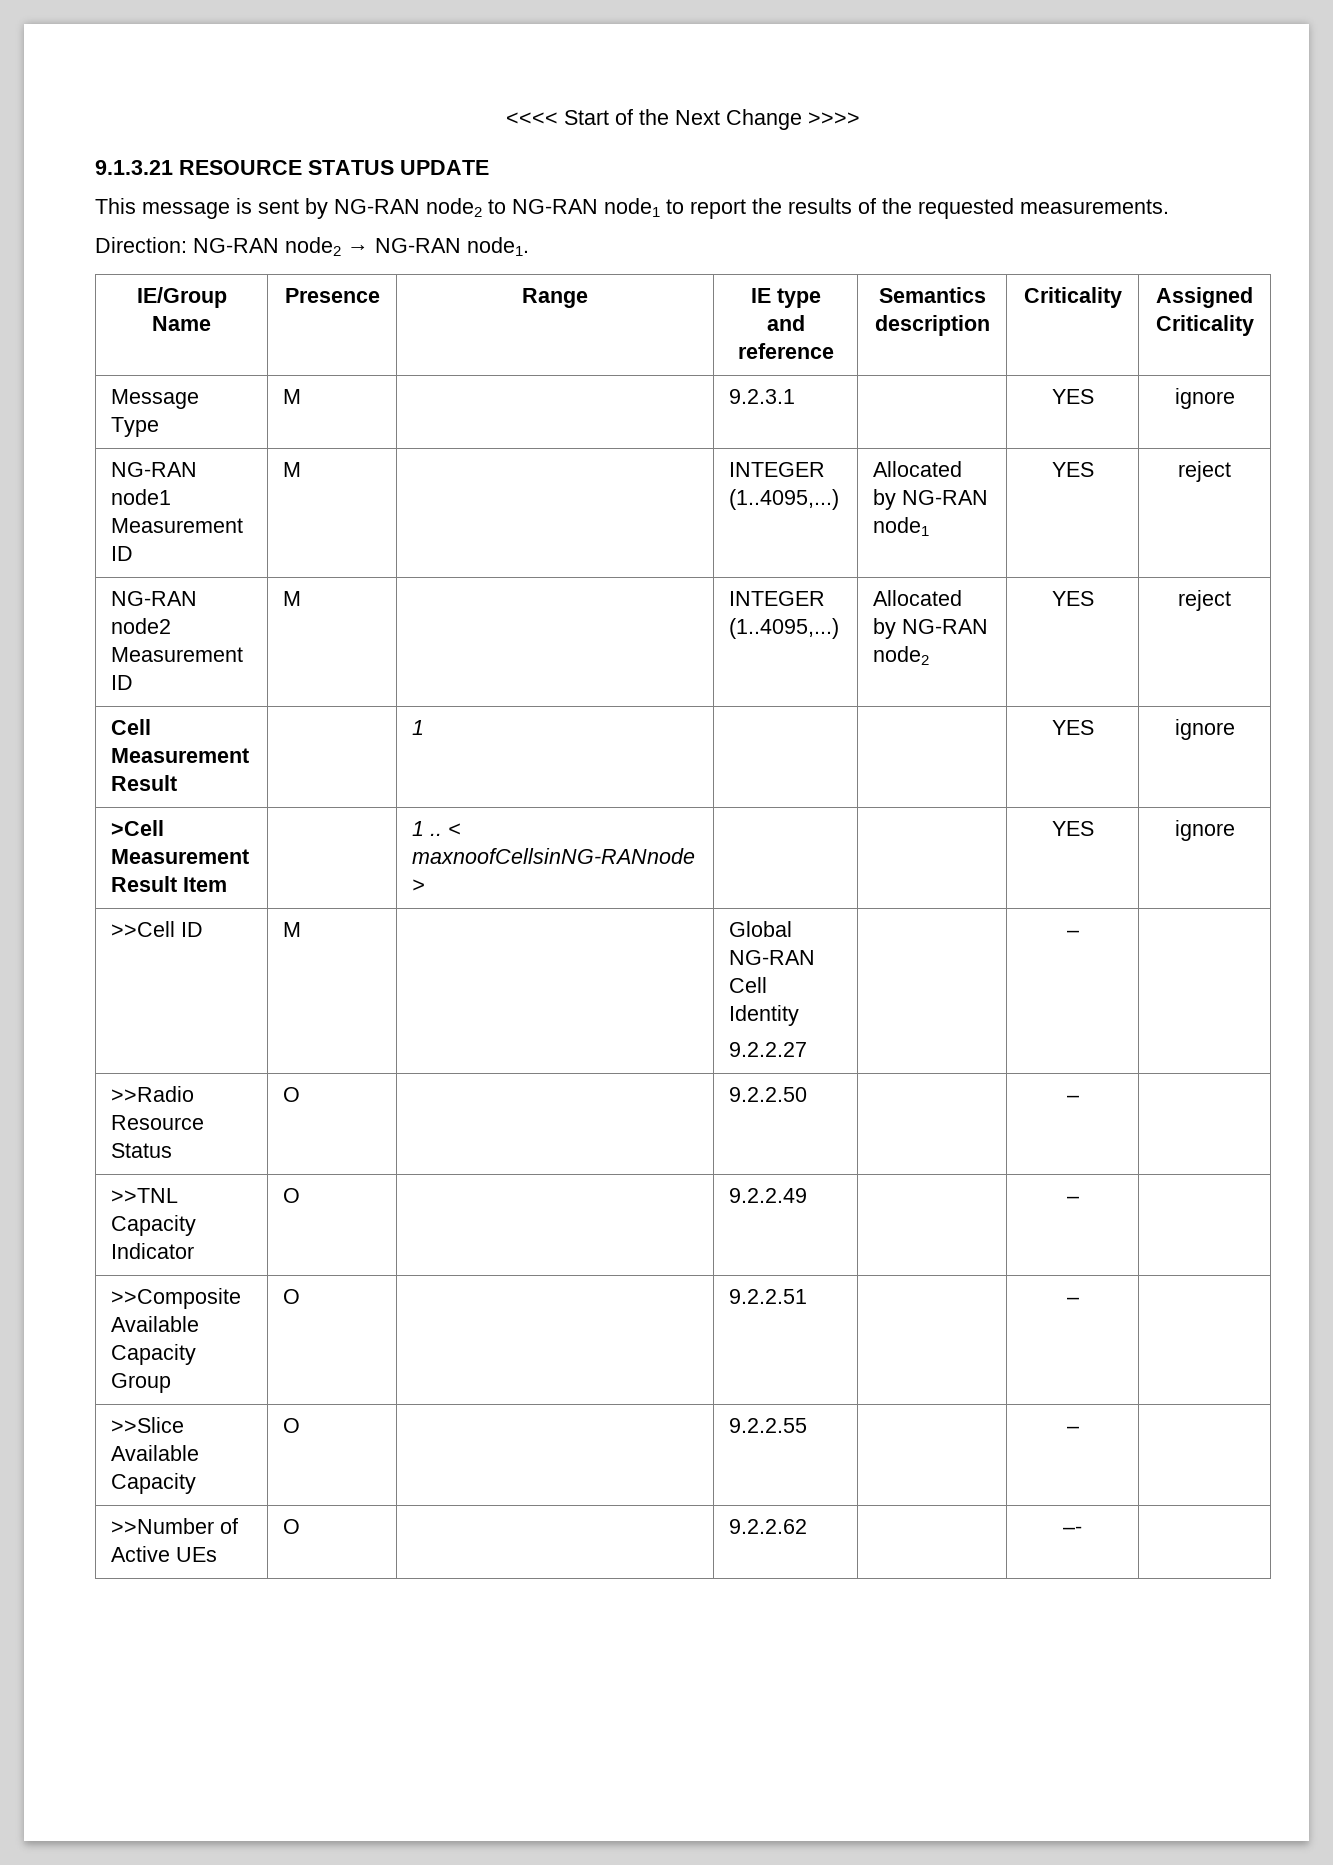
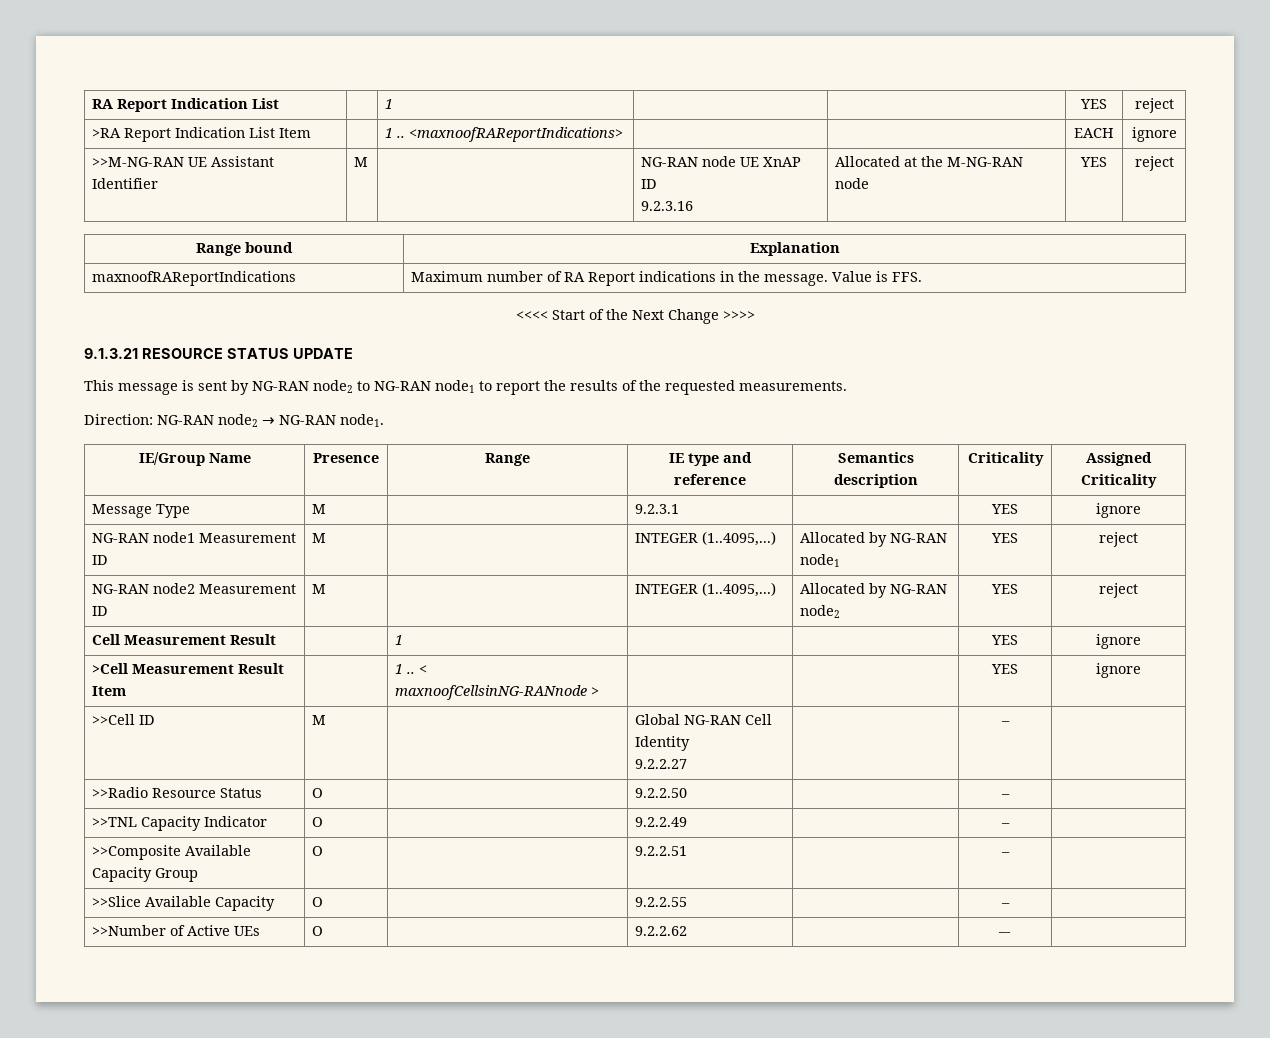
(506, 118) none -> [92,98,280,112] [385,99,394,109] [1080,99,1107,109] [1134,98,1174,113] [92,127,312,142] [385,127,624,142] [1074,128,1114,138] [1131,127,1177,142] [92,156,275,167] [92,178,159,189] [354,157,369,167] [641,156,802,167] [641,179,658,189] [641,201,694,211] [835,156,1024,167] [835,178,870,189] [1080,157,1107,167] [1134,156,1174,171] [196,242,293,256] [749,242,840,256] [92,271,297,286] [411,271,923,286] RA Report Indication List | | 1 | | | YES | reject // >RA Report Indication List Item | | 1 .. <maxnoofRAReportIndications> | | | EACH | ignore // >>M-NG-RAN UE Assistant Identifier | M | | NG-RAN node UE XnAP ID // 9.2.3.16 | Allocated at the M-NG-RAN node | YES | reject // Range bound | Explanation // maxnoofRAReportIndications | Maximum number of RA Report indications in the message. Value is FFS. //

